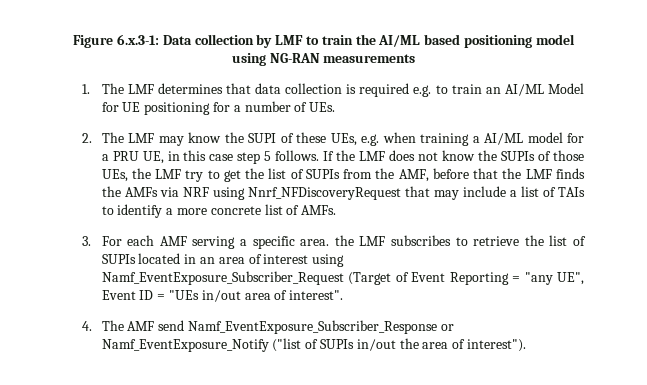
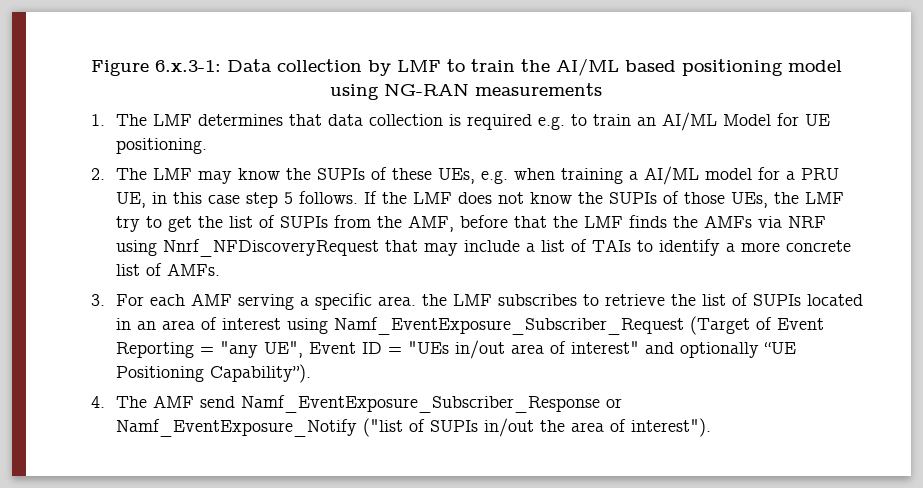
[144,101,336,115] positioning for a number of UEs. -> [116,138,208,154] positioning.
[248,133,277,143] SUPI -> [317,168,366,180] SUPIs
[289,290,344,300] interest". -> [571,341,797,358] [116,364,312,383] interest" and optionally “UE Positioning Capability”).

